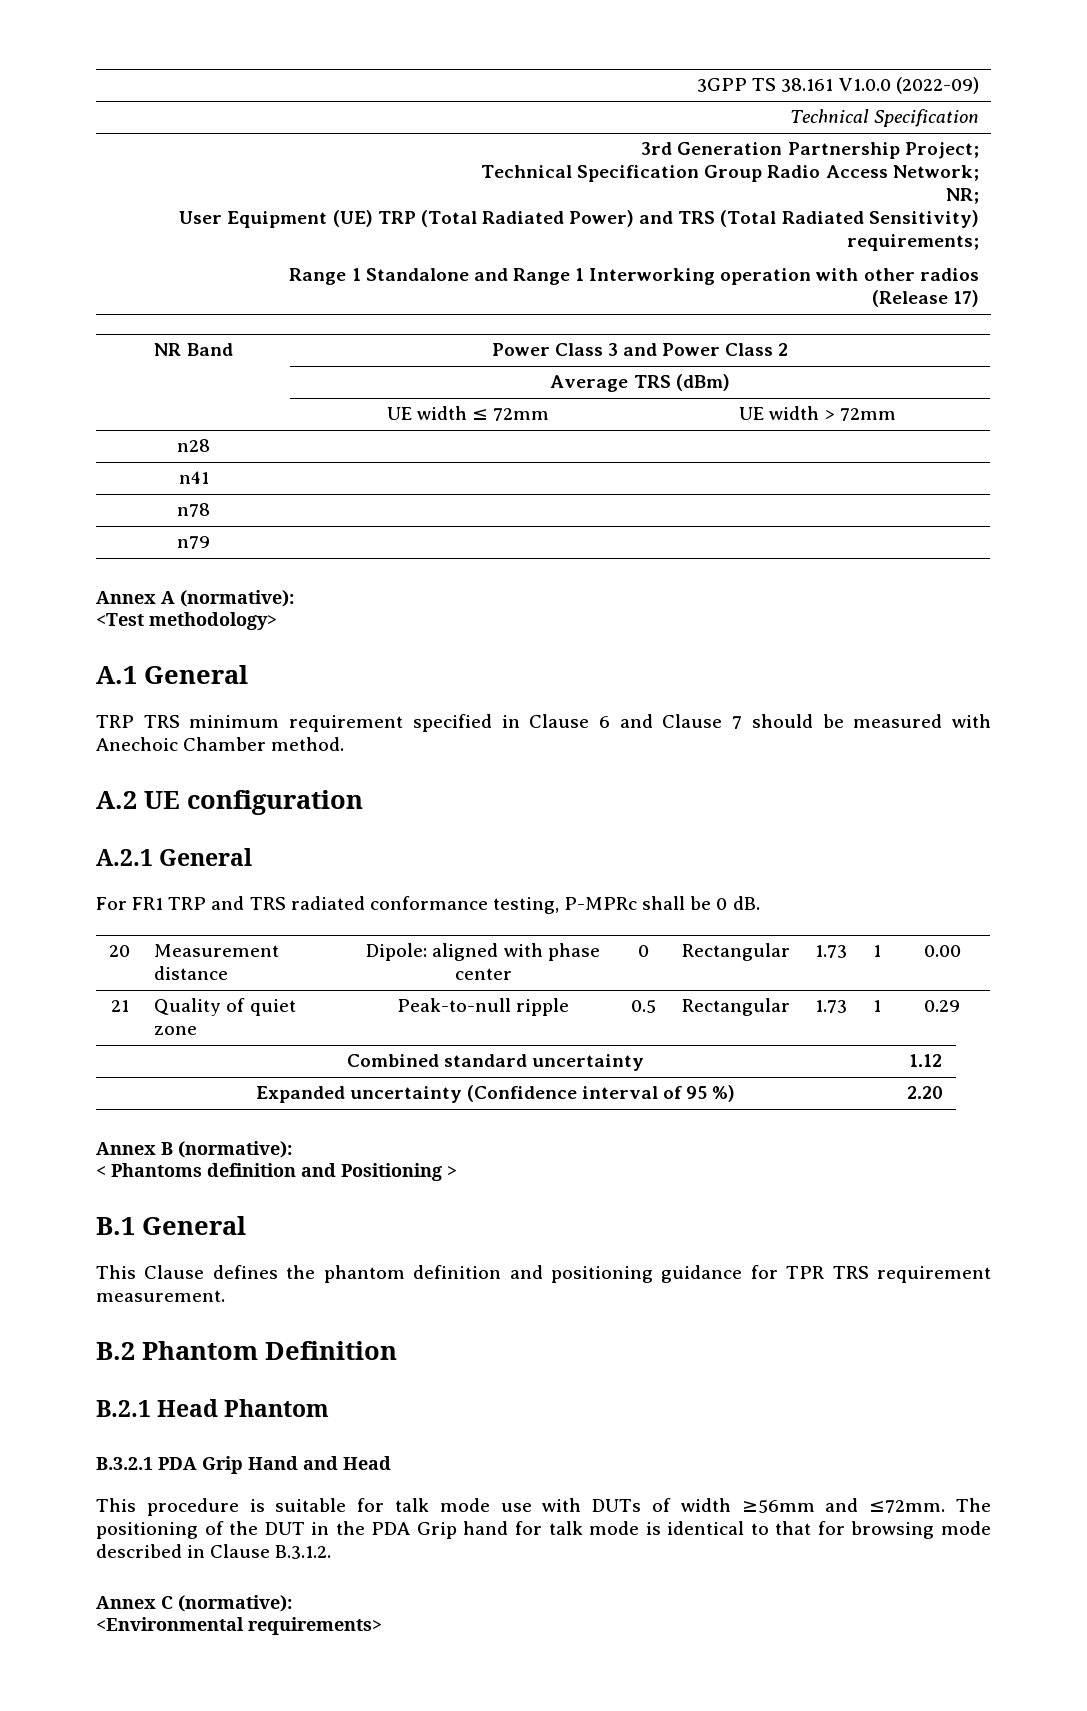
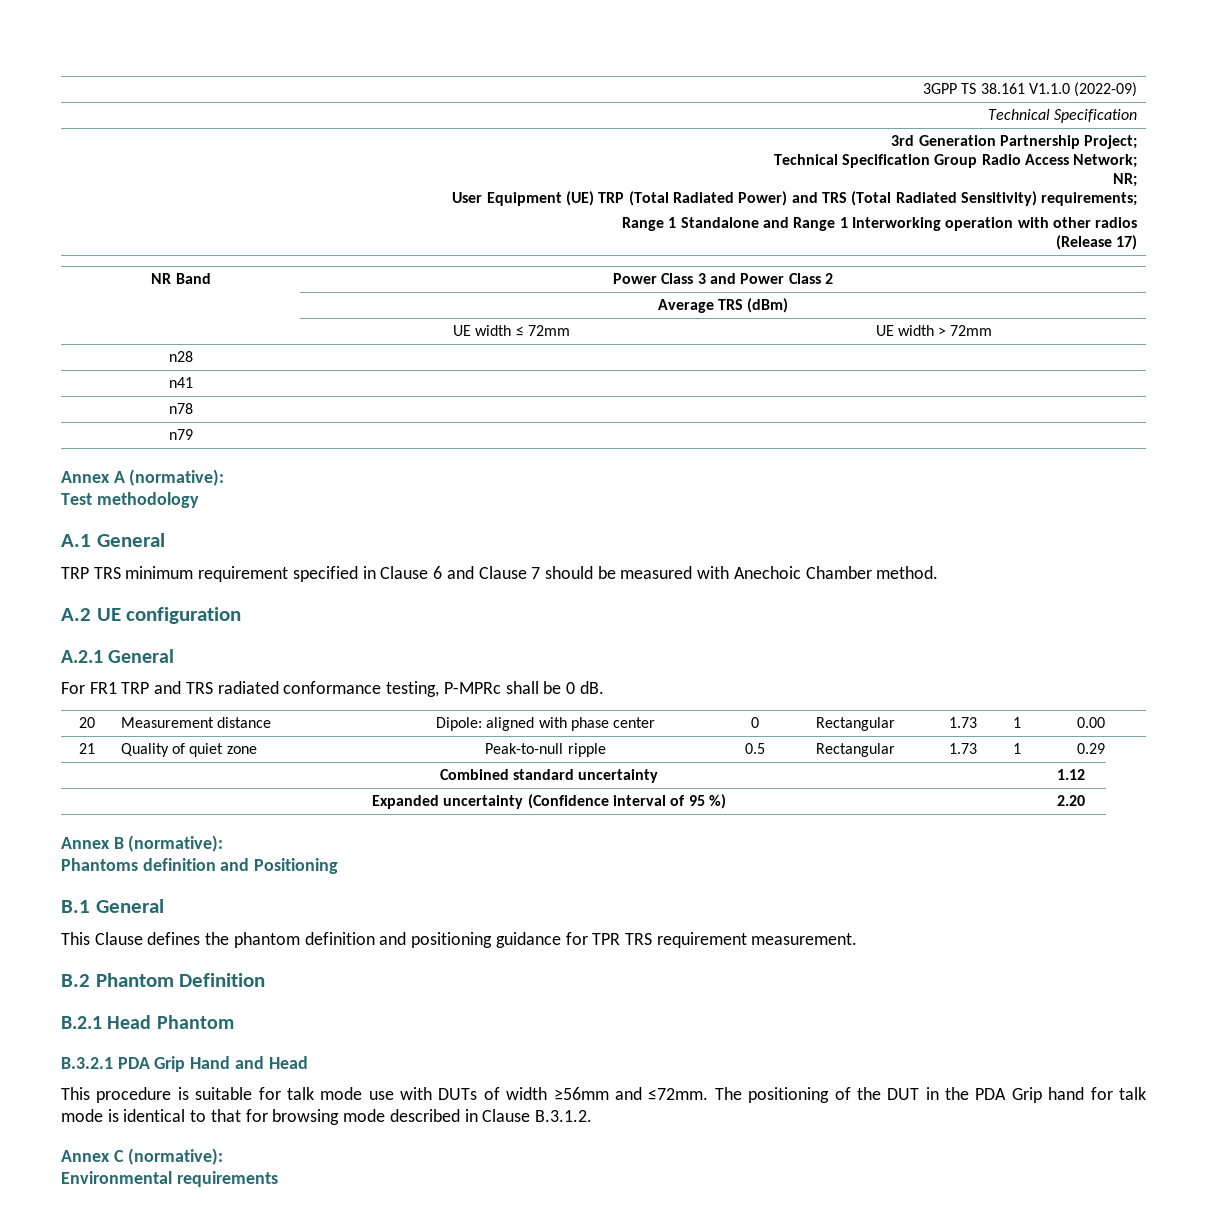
[838,78,891,91] V1.0.0 -> [1028,83,1070,94] V1.1.0
[96,612,277,630] <Test methodology> -> [61,492,199,508] Test methodology
[96,1165,106,1177] < -> (224, 843) none
[447,1165,457,1177] > -> (339, 866) none
[96,1617,382,1635] <Environmental requirements> -> [61,1171,278,1187] Environmental requirements

